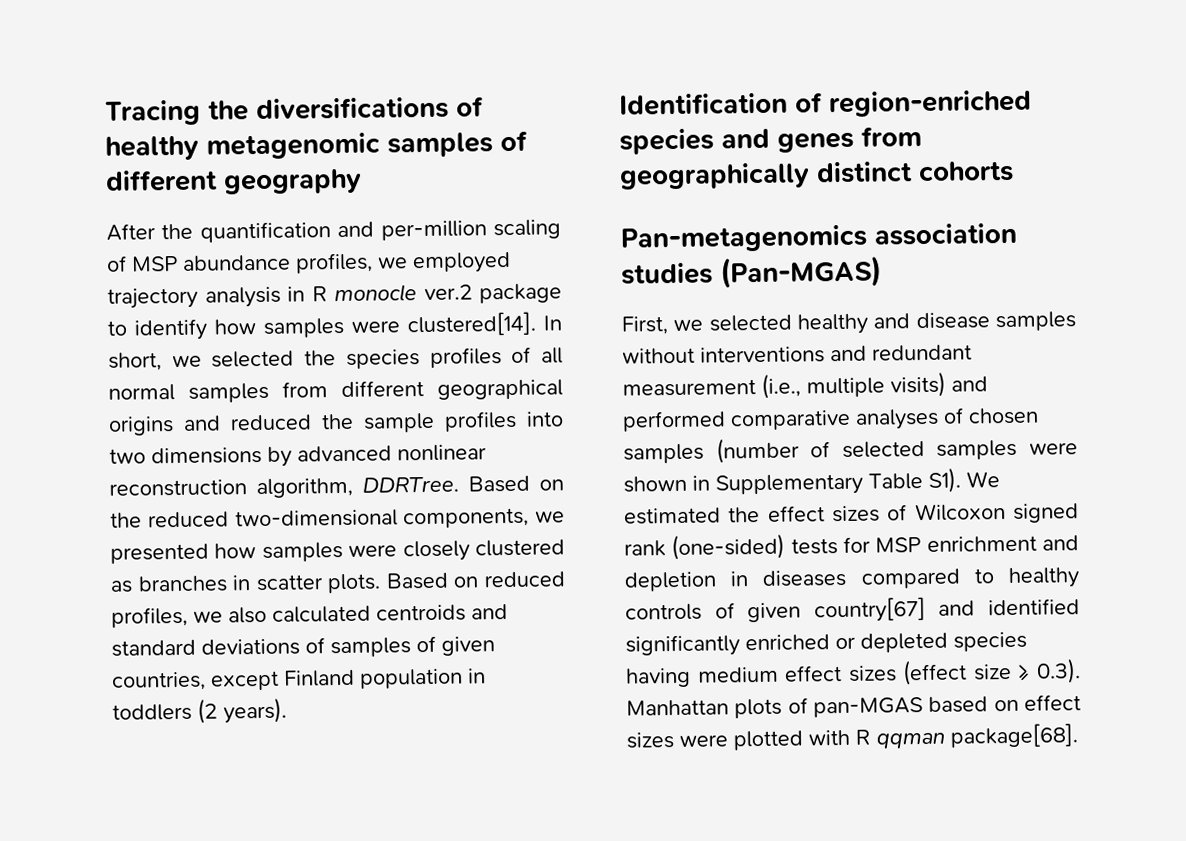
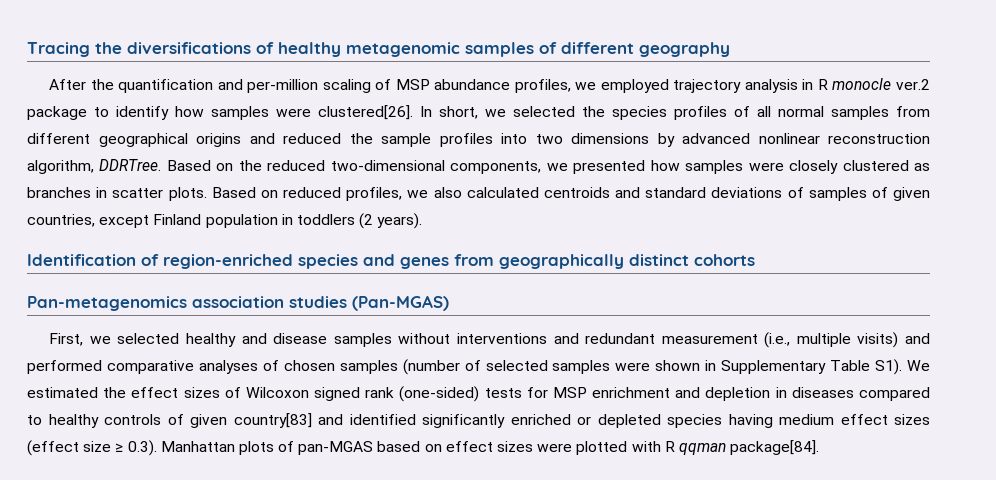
[407,311,536,337] clustered[14]. -> [318,105,413,120] clustered[26].
[813,597,926,623] country[67] -> [233,413,312,428] country[83]
[950,723,1078,748] package[68]. -> [730,440,820,455] package[84].

